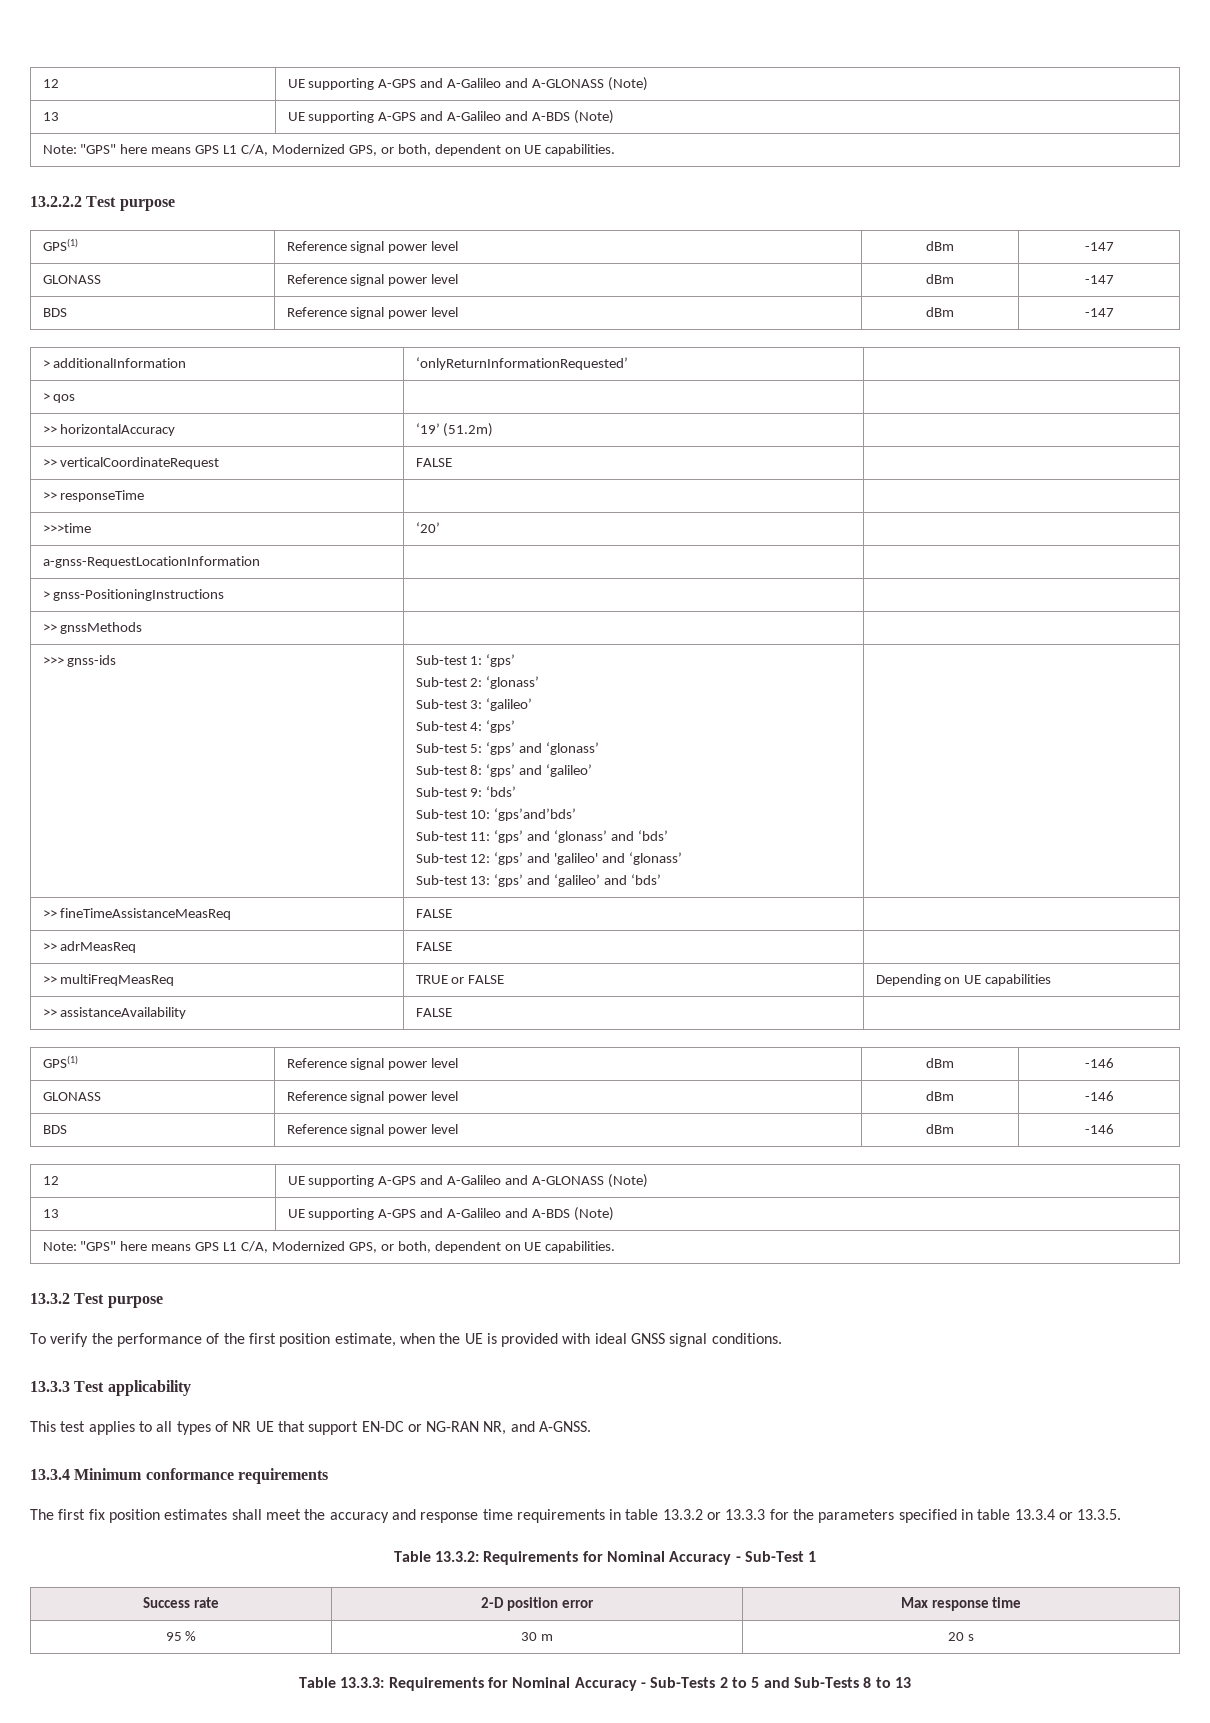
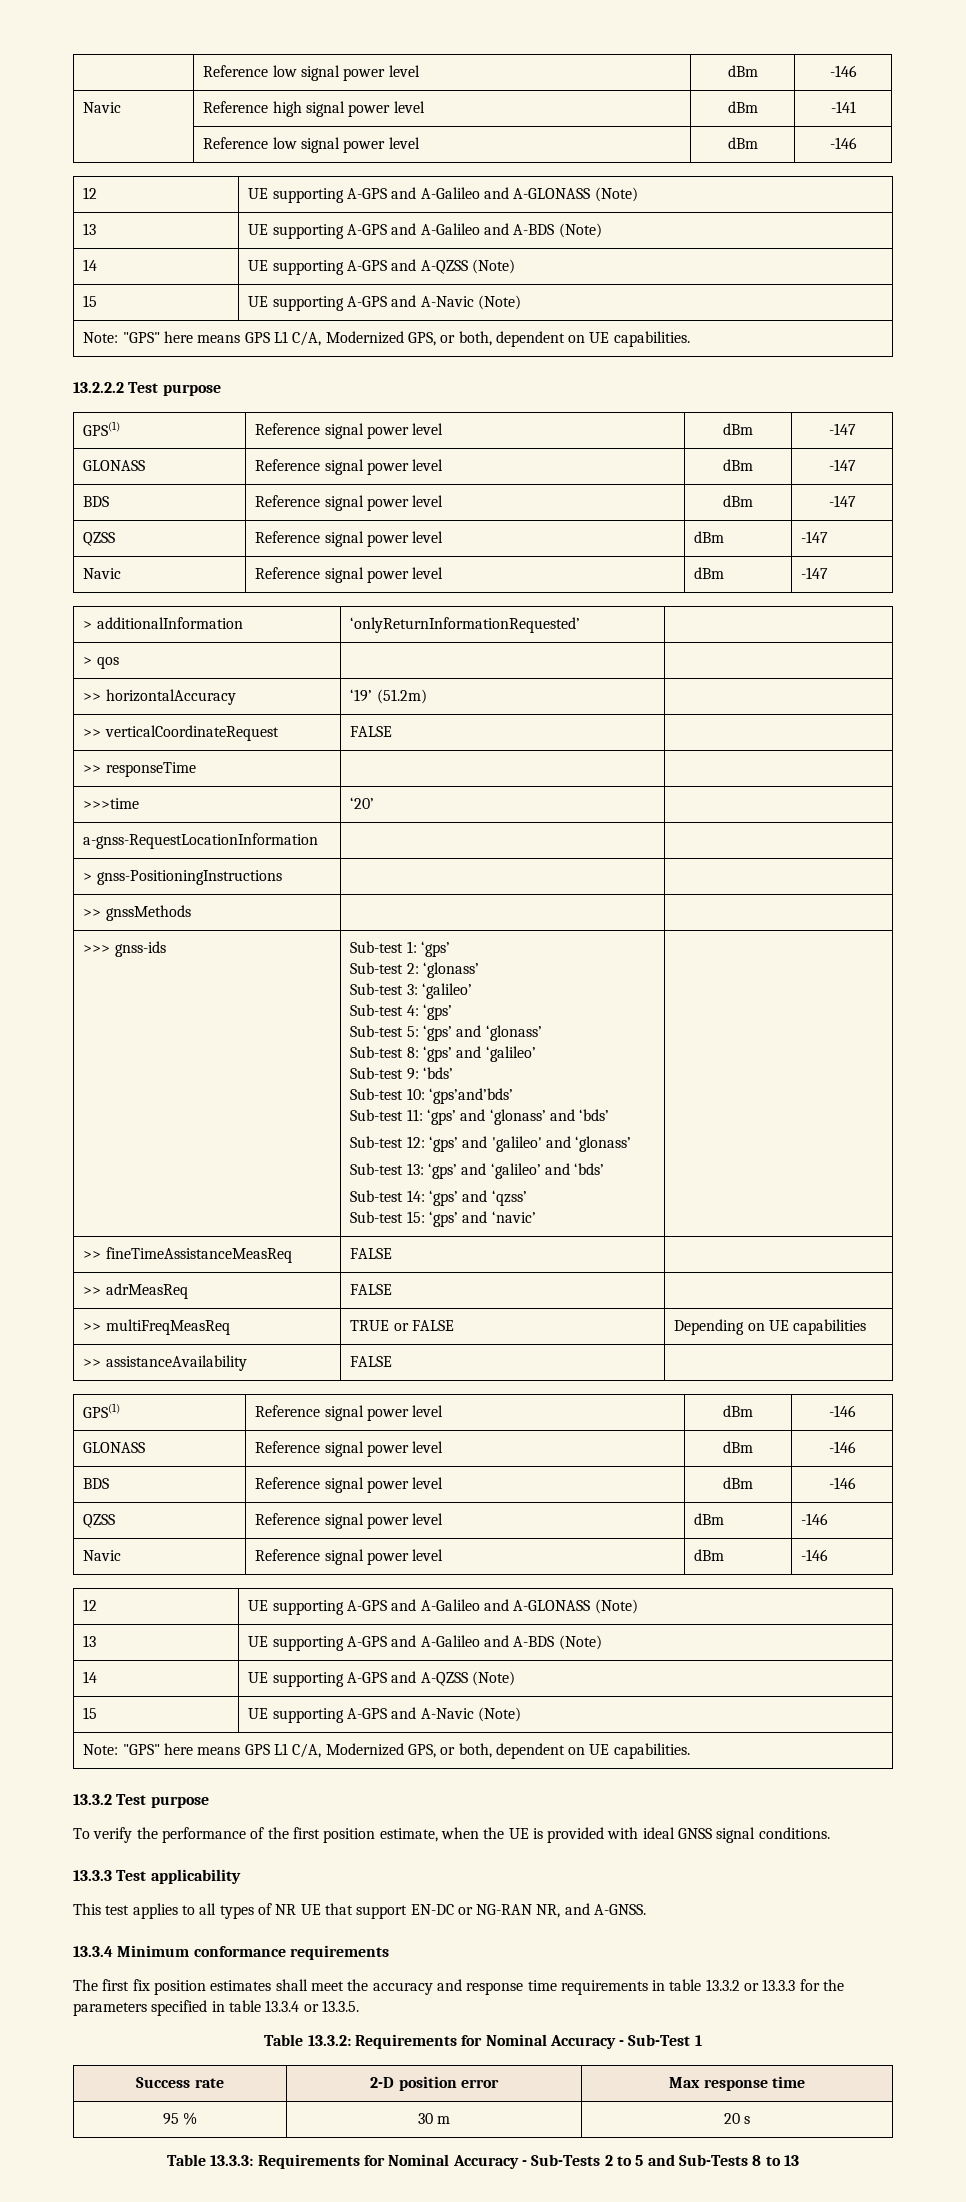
(42, 83) none -> [203,65,420,81] [727,65,758,77] [829,65,857,77] [83,102,122,113] [203,101,425,117] [727,101,758,113] [830,101,856,113] [203,137,420,153] [727,137,758,149] [829,137,857,149] | Reference low signal power level | dBm | -146 // Navic | Reference high signal power level | dBm | -141 // | Reference low signal power level | dBm | -146 //
(614, 117) none -> [83,259,98,271] [248,259,515,275] [83,295,98,307] [248,295,521,311] // 14 | UE supporting A-GPS and A-QZSS (Note) // 15 | UE supporting A-GPS and A-Navic (Note)
(1114, 312) none -> [83,532,116,546] [255,531,444,547] [694,531,725,543] [801,531,829,543] [83,568,122,579] [255,567,444,583] [694,567,725,579] [801,567,829,579] // QZSS | Reference signal power level | dBm | -147 // Navic | Reference signal power level | dBm | -147
(662, 879) none -> [350,1190,527,1206] [350,1211,536,1227] // Sub-test 14: ‘gps’ and ‘qzss’ // Sub-test 15: ‘gps’ and ‘navic’
(1114, 1129) none -> [83,1514,116,1528] [255,1513,444,1529] [694,1513,725,1525] [801,1513,829,1525] [83,1550,122,1561] [255,1549,444,1565] [694,1549,725,1561] [801,1549,829,1561] // QZSS | Reference signal power level | dBm | -146 // Navic | Reference signal power level | dBm | -146
(614, 1214) none -> [83,1671,98,1683] [248,1671,515,1687] [83,1707,98,1719] [248,1707,521,1723] // 14 | UE supporting A-GPS and A-QZSS (Note) // 15 | UE supporting A-GPS and A-Navic (Note)

